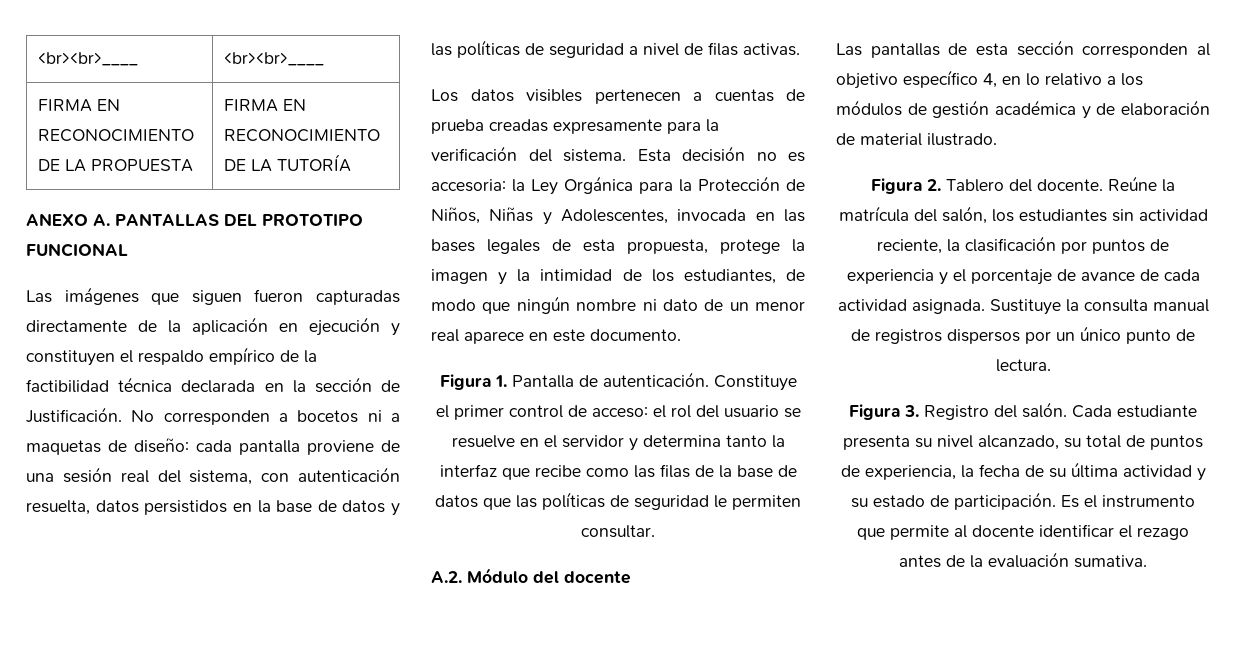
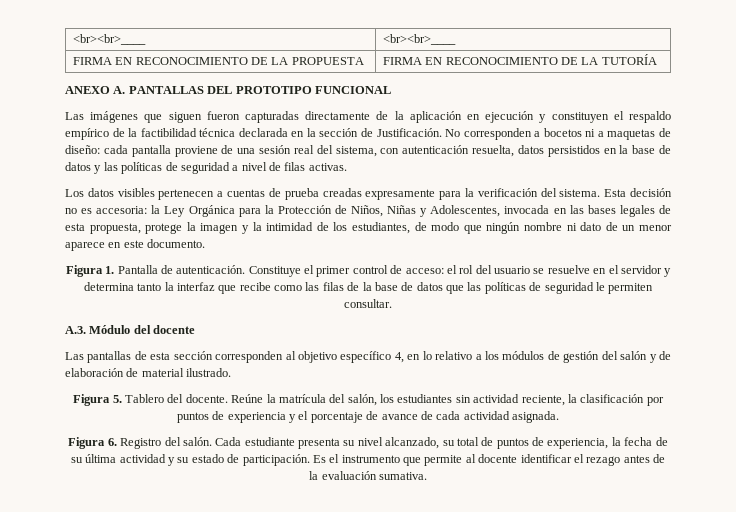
[431,329,459,342] real -> (673, 228) none
[431,571,462,583] A.2. -> [65,326,86,334] A.3.
[995,100,1076,115] académica -> [601,351,648,360] del salón
[927,179,941,191] 2. -> [112,395,122,403] 5.
[989,299,1209,315] [851,326,1195,344] [995,359,1051,372] [849,404,919,420] Sustituye la consulta manual de registros dispersos por un único punto de lectura. // Figura 3. -> [68,437,117,449] // Figura 6.

